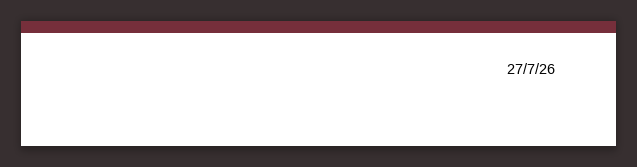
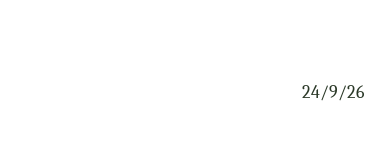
[507,63,555,74] 27/7/26 -> [302,85,365,101] 24/9/26

